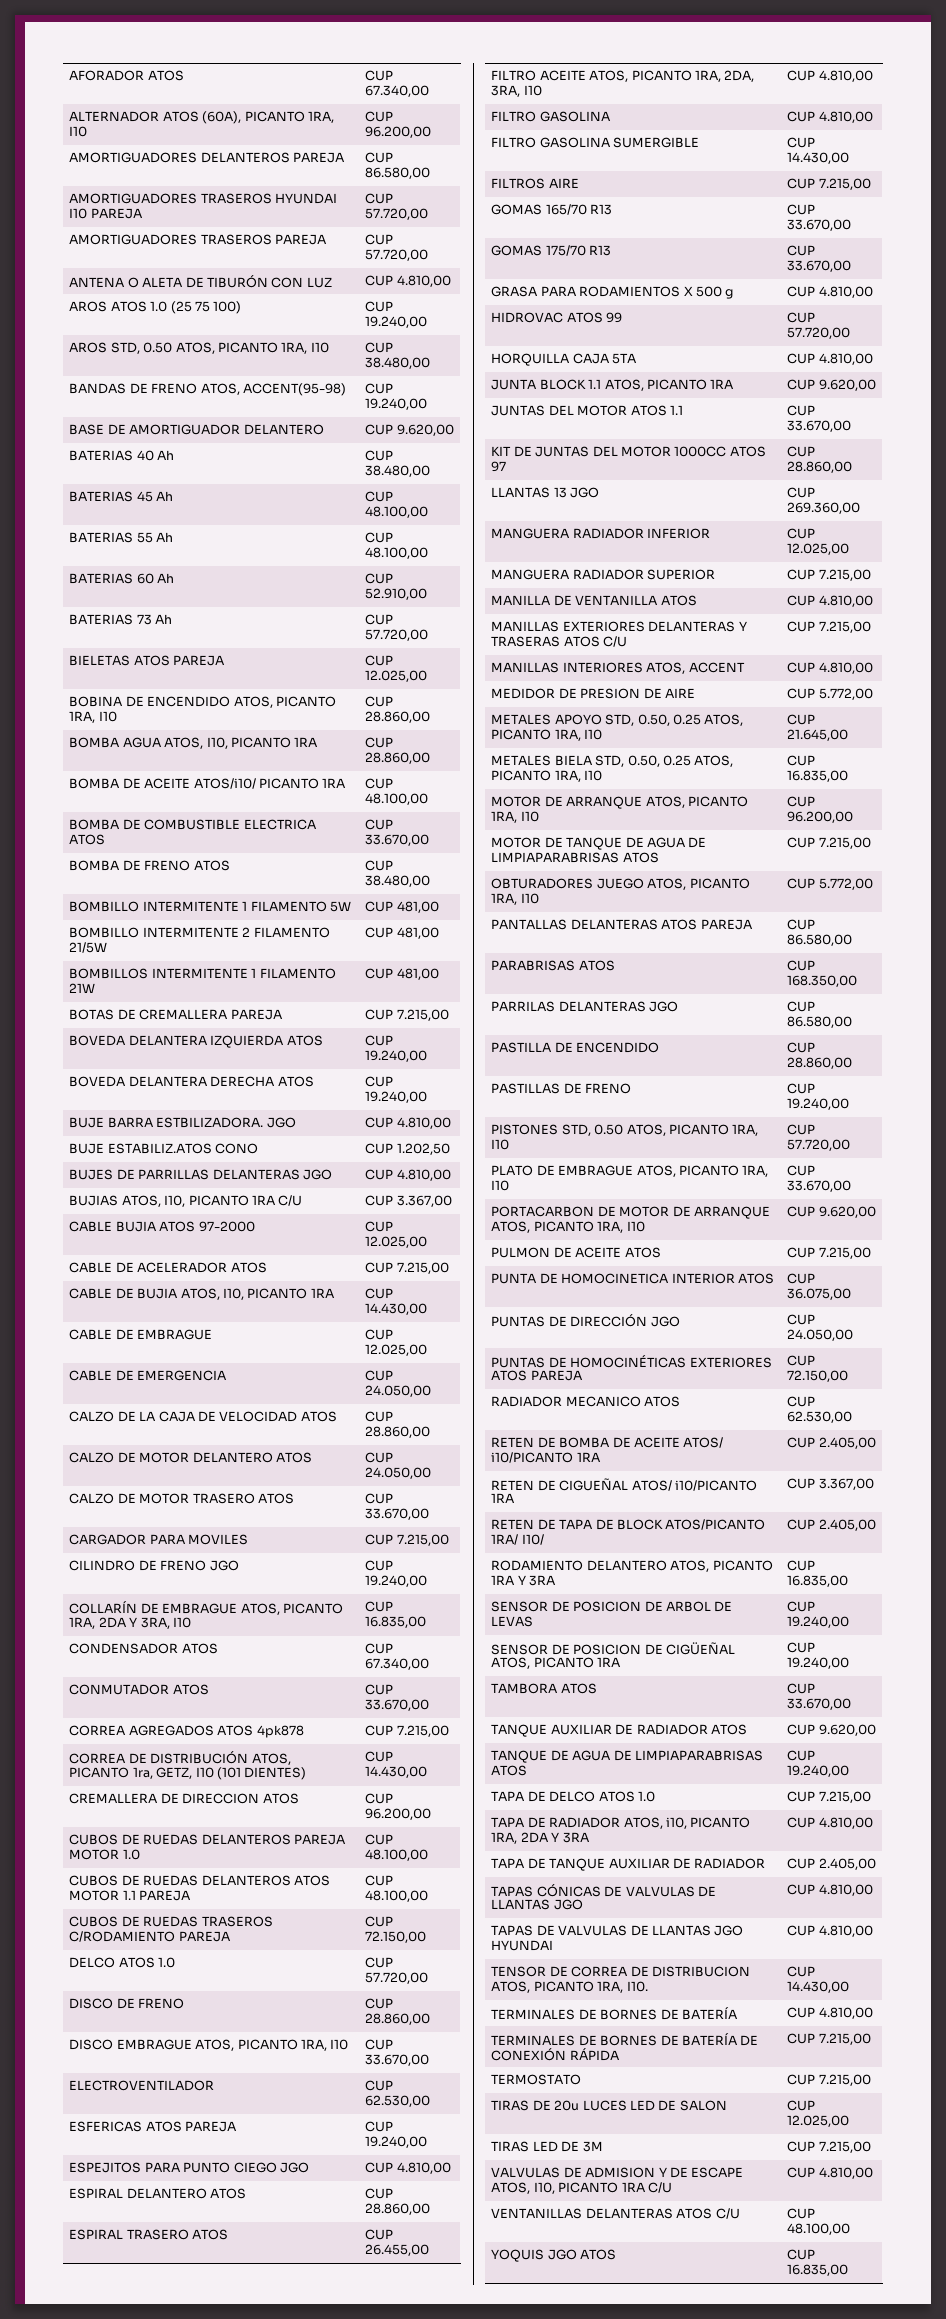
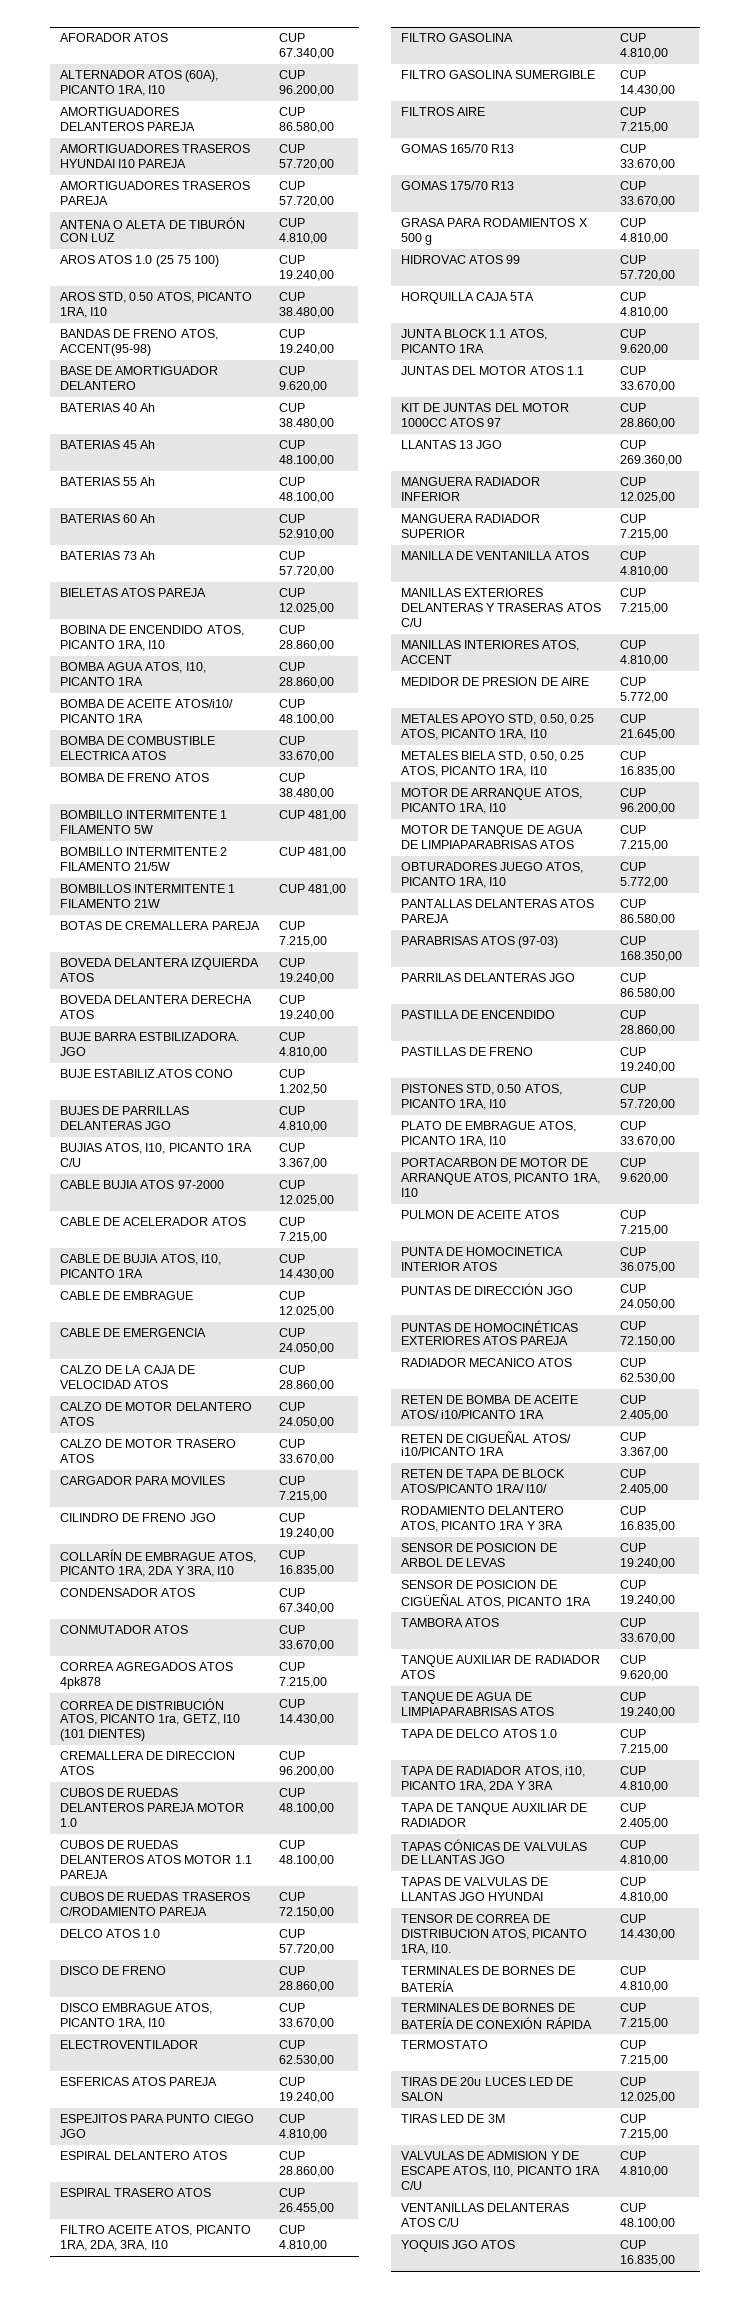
(615, 965) none -> [518,936,559,948] (97-03)

